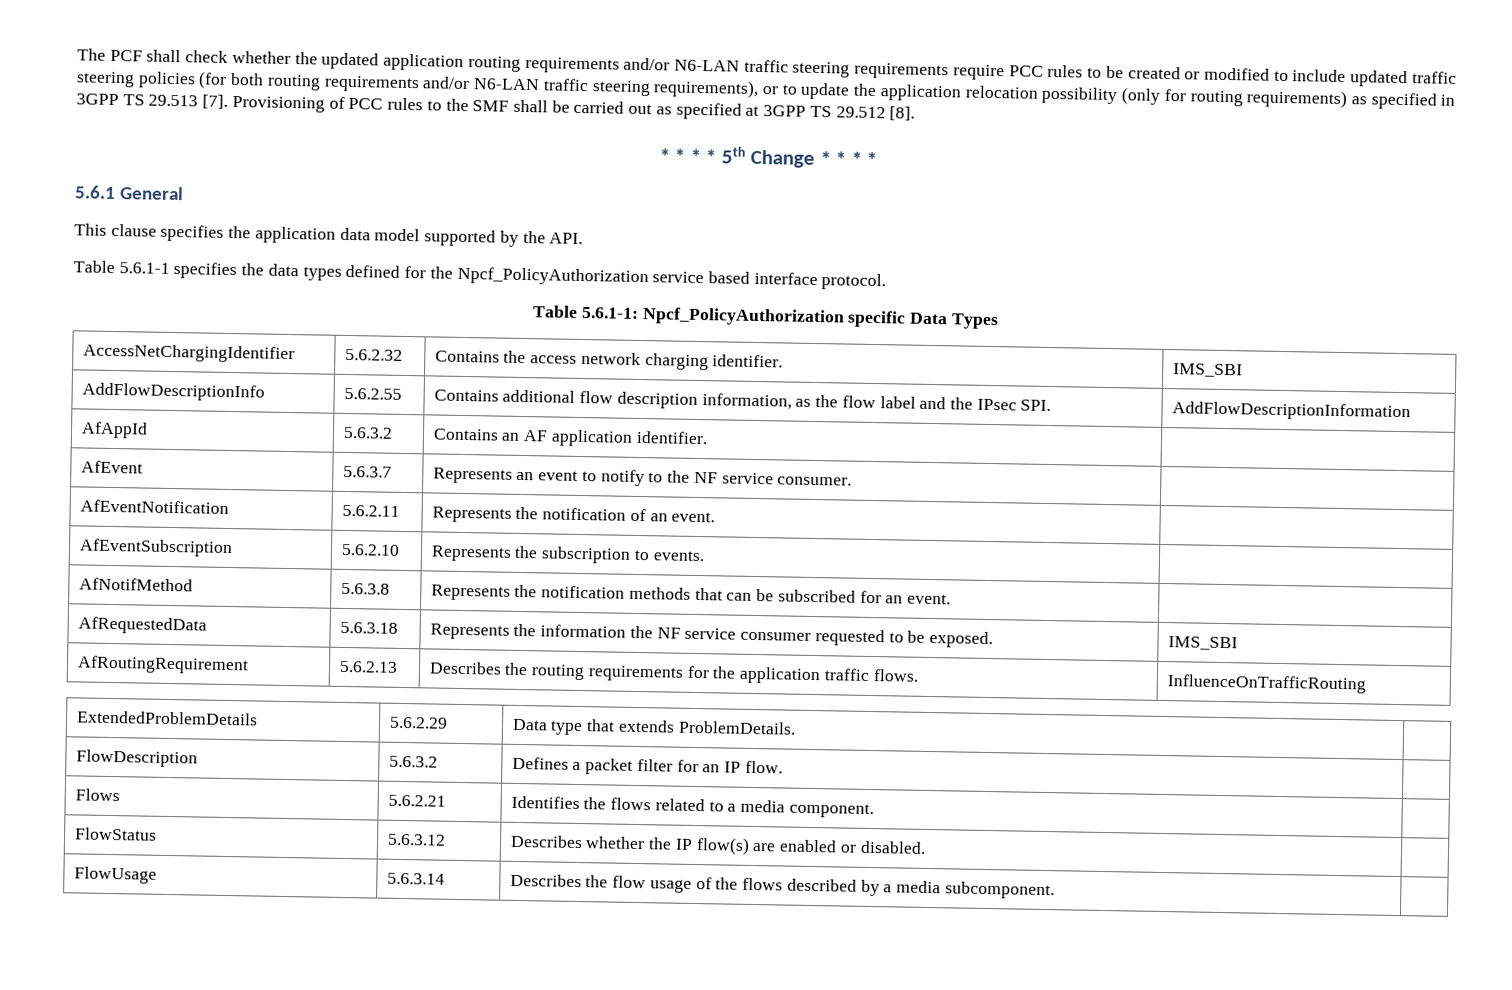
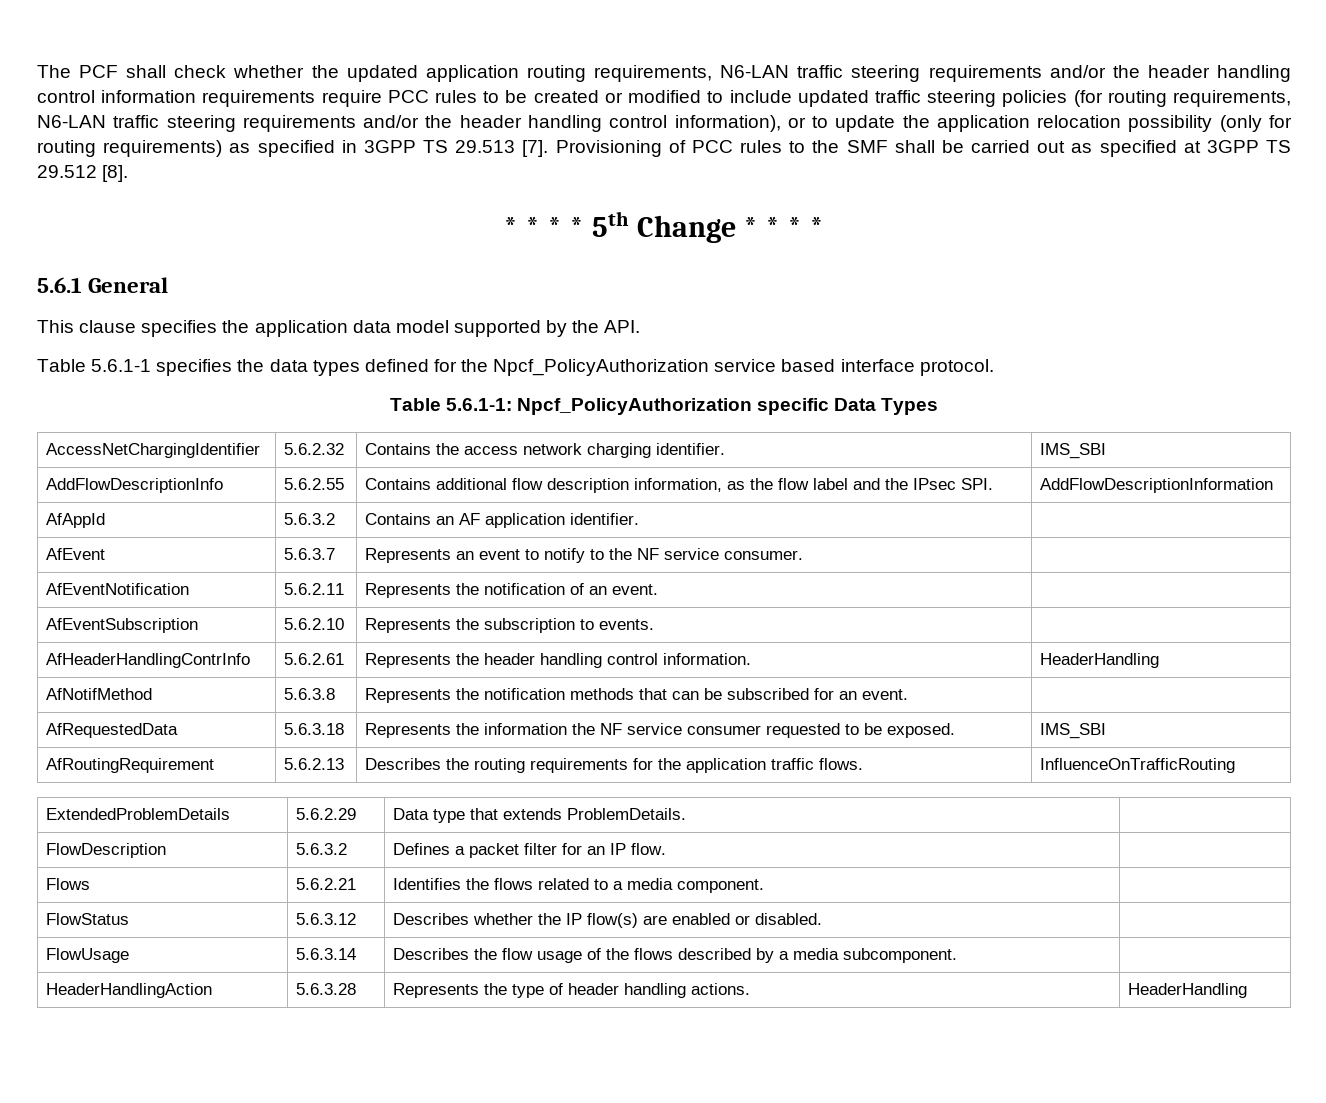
[524,56,950,80] requirements and/or N6-LAN traffic steering requirements -> [594,65,1291,82] [37,90,316,107] requirements, N6-LAN traffic steering requirements and/or the header handling control information requirements
[230,72,760,98] both routing requirements and/or N6-LAN traffic steering requirements), -> [1107,90,1291,107] [37,115,781,132] routing requirements, N6-LAN traffic steering requirements and/or the header handling control information),
(705, 556) none -> [45,653,250,668] [283,653,344,665] [364,653,751,668] [1039,653,1159,668] // AfHeaderHandlingContrInfo | 5.6.2.61 | Represents the header handling control information. | HeaderHandling
(1055, 890) none -> [45,983,212,998] [295,983,356,995] [392,983,750,998] [1127,983,1247,998] // HeaderHandlingAction | 5.6.3.28 | Represents the type of header handling actions. | HeaderHandling

